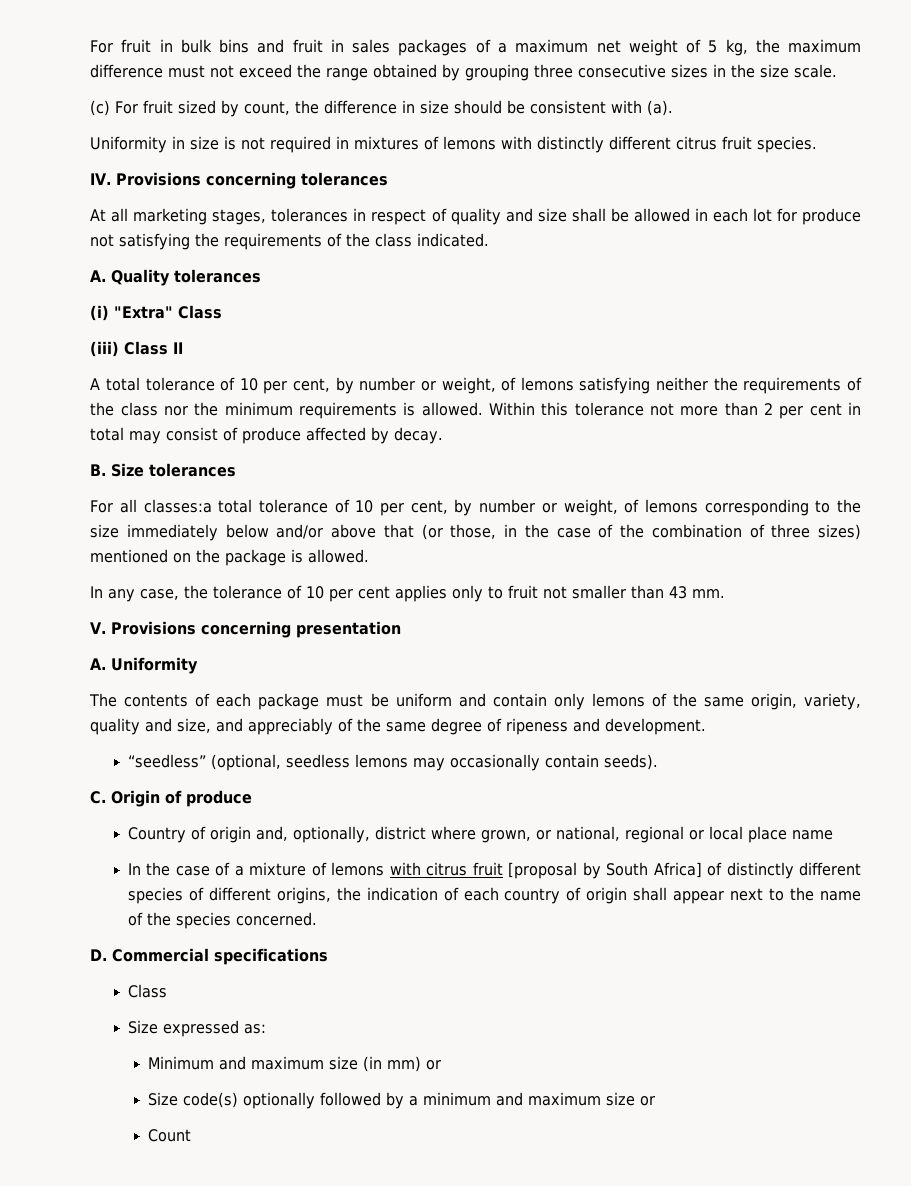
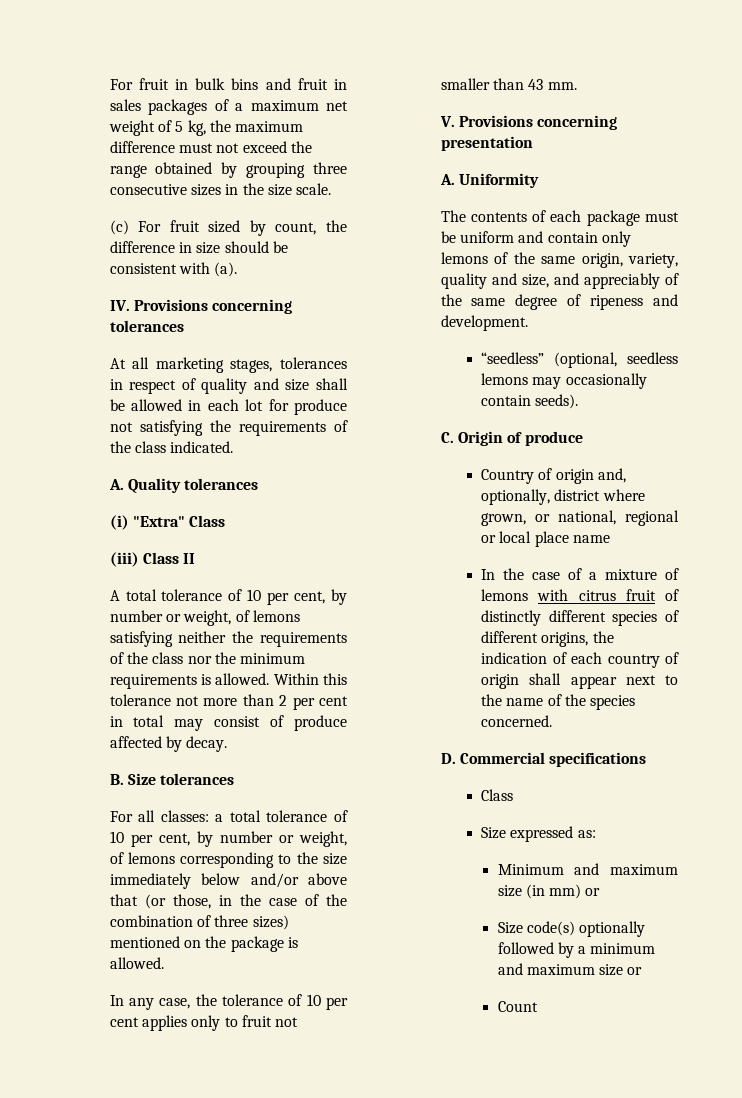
[90,136,818,153] // Uniformity in size is not required in mixtures of lemons with distinctly different citrus fruit species. -> (238, 269) none
[143,499,212,513] classes:a -> [160,810,224,822] classes: a
[508,862,702,879] [proposal by South Africa] -> (656, 595) none

